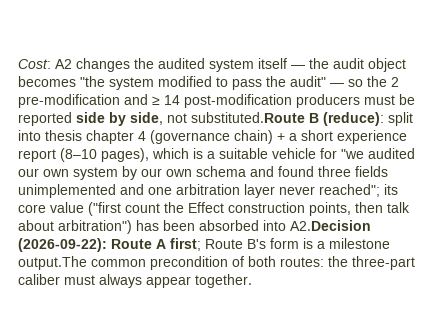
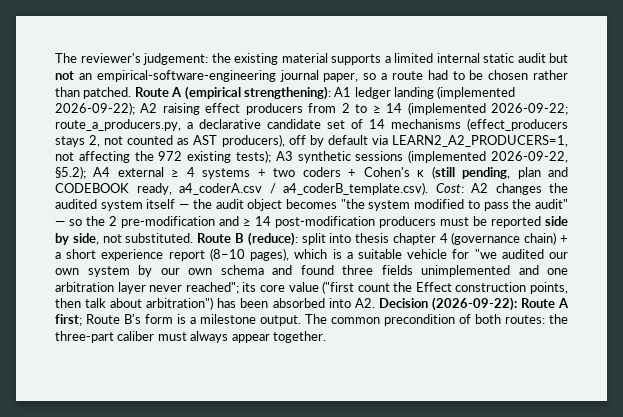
(18, 64) none -> [55,53,568,65] [55,70,568,82] [55,86,516,100] [55,102,568,115] [55,118,568,131] [55,134,568,147] [55,150,568,163] [55,166,568,179] [55,182,428,195] The reviewer's judgement: the existing material supports a limited internal static audit but not an empirical-software-engineering journal paper, so a route had to be chosen rather than patched. Route A (empirical strengthening): A1 ledger landing (implemented 2026-09-22); A2 raising effect producers from 2 to ≥ 14 (implemented 2026-09-22; route_a_producers.py, a declarative candidate set of 14 mechanisms (effect_producers stays 2, not counted as AST producers), off by default via LEARN2_A2_PRODUCERS=1, not affecting the 972 existing tests); A3 synthetic sessions (implemented 2026-09-22, §5.2); A4 external ≥ 4 systems + two coders + Cohen's κ (still pending, plan and CODEBOOK ready, a4_coderA.csv / a4_coderB_template.csv).
[191,112,305,123] substituted.Route -> [125,233,232,243] substituted. Route
[290,220,371,231] A2.Decision -> [354,298,428,308] A2. Decision
[18,256,87,270] output.The -> [260,314,327,326] output. The

